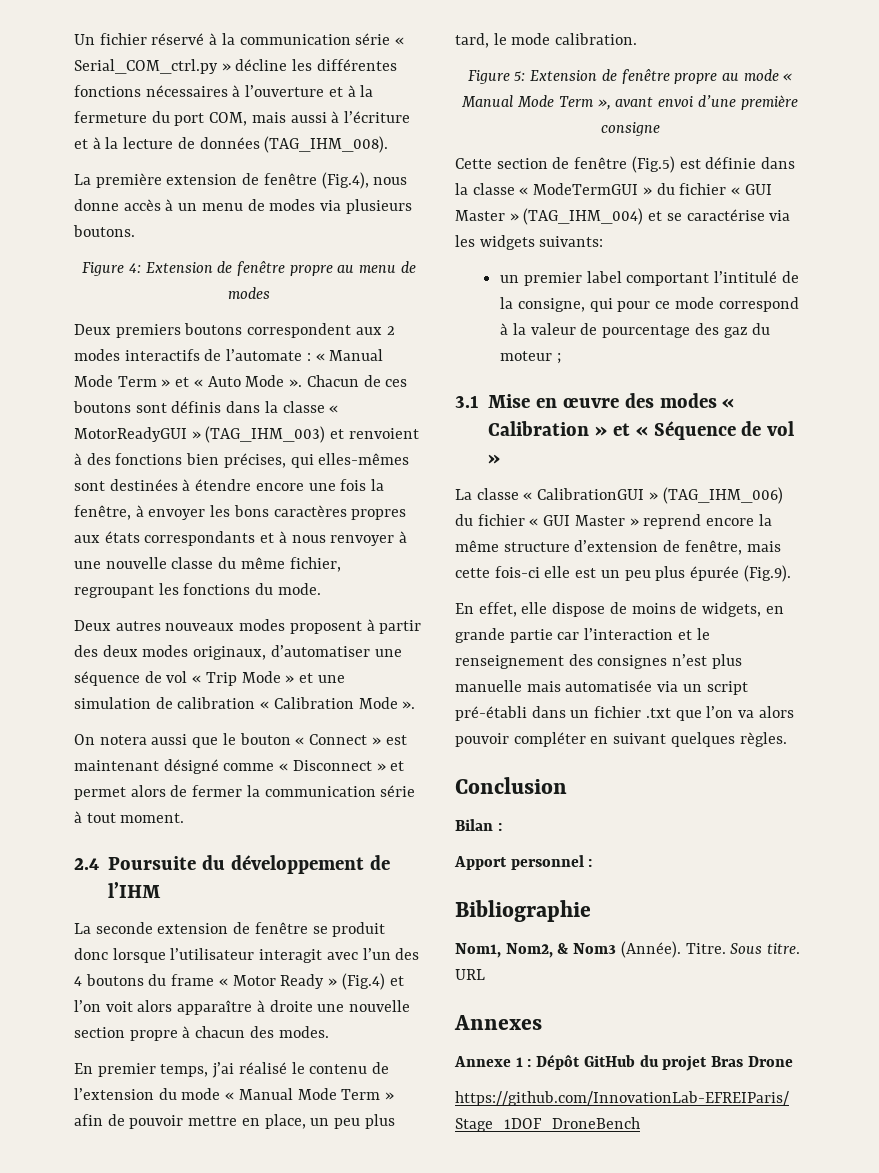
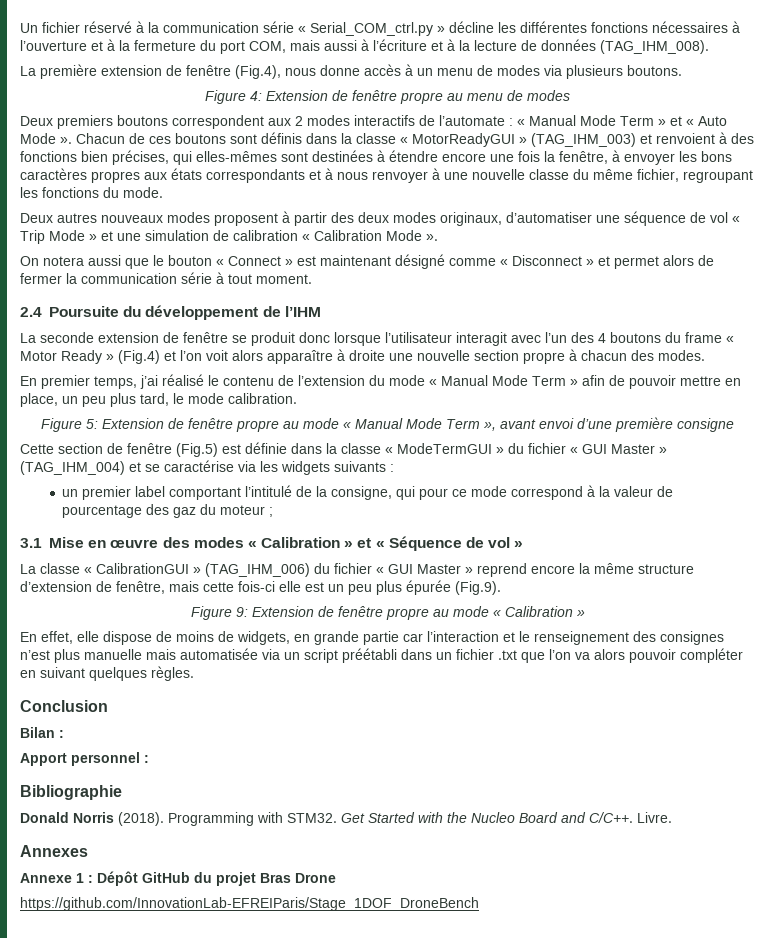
[539,236,604,247] suivants: -> [334,461,394,472] suivants :
(791, 573) none -> [190,606,585,620] // Figure 9: Extension de fenêtre propre au mode « Calibration »
[455,706,527,721] pré-établi -> [342,648,397,663] préétabli
[455,941,801,958] [455,969,485,980] Nom1, Nom2, & Nom3 (Année). Titre. Sous titre. URL -> [20,812,672,826] Donald Norris (2018). Programming with STM32. Get Started with the Nucleo Board and C/C++. Livre.

